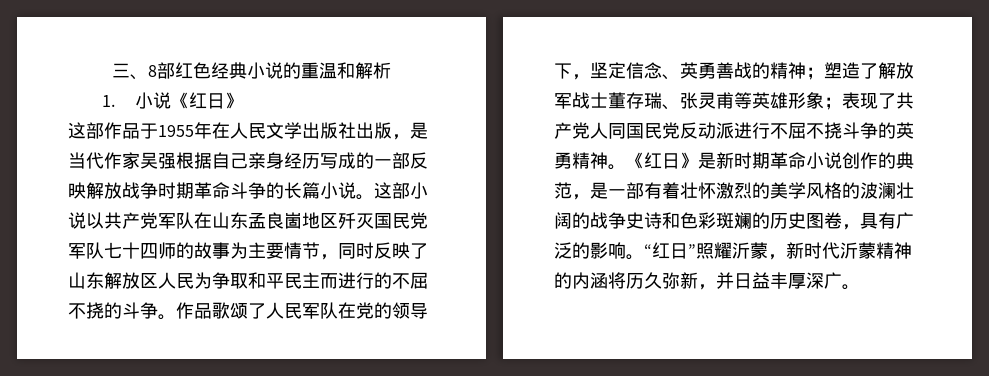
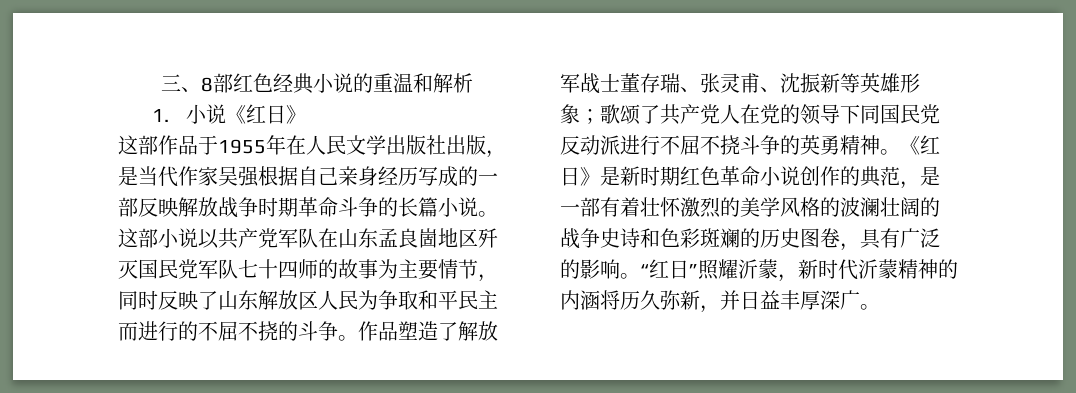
[212,302,428,319] [554,62,824,80] 歌颂了人民军队在党的领导下，坚定信念、英勇善战的精神； -> (398, 331) none
(734, 100) none -> [760,73,840,93] 、沈振新
[842,92,878,109] 表现 -> [600,104,641,125] 歌颂
(608, 130) none -> [740,104,860,125] 在党的领导下
(770, 160) none -> [680,166,720,185] 红色

